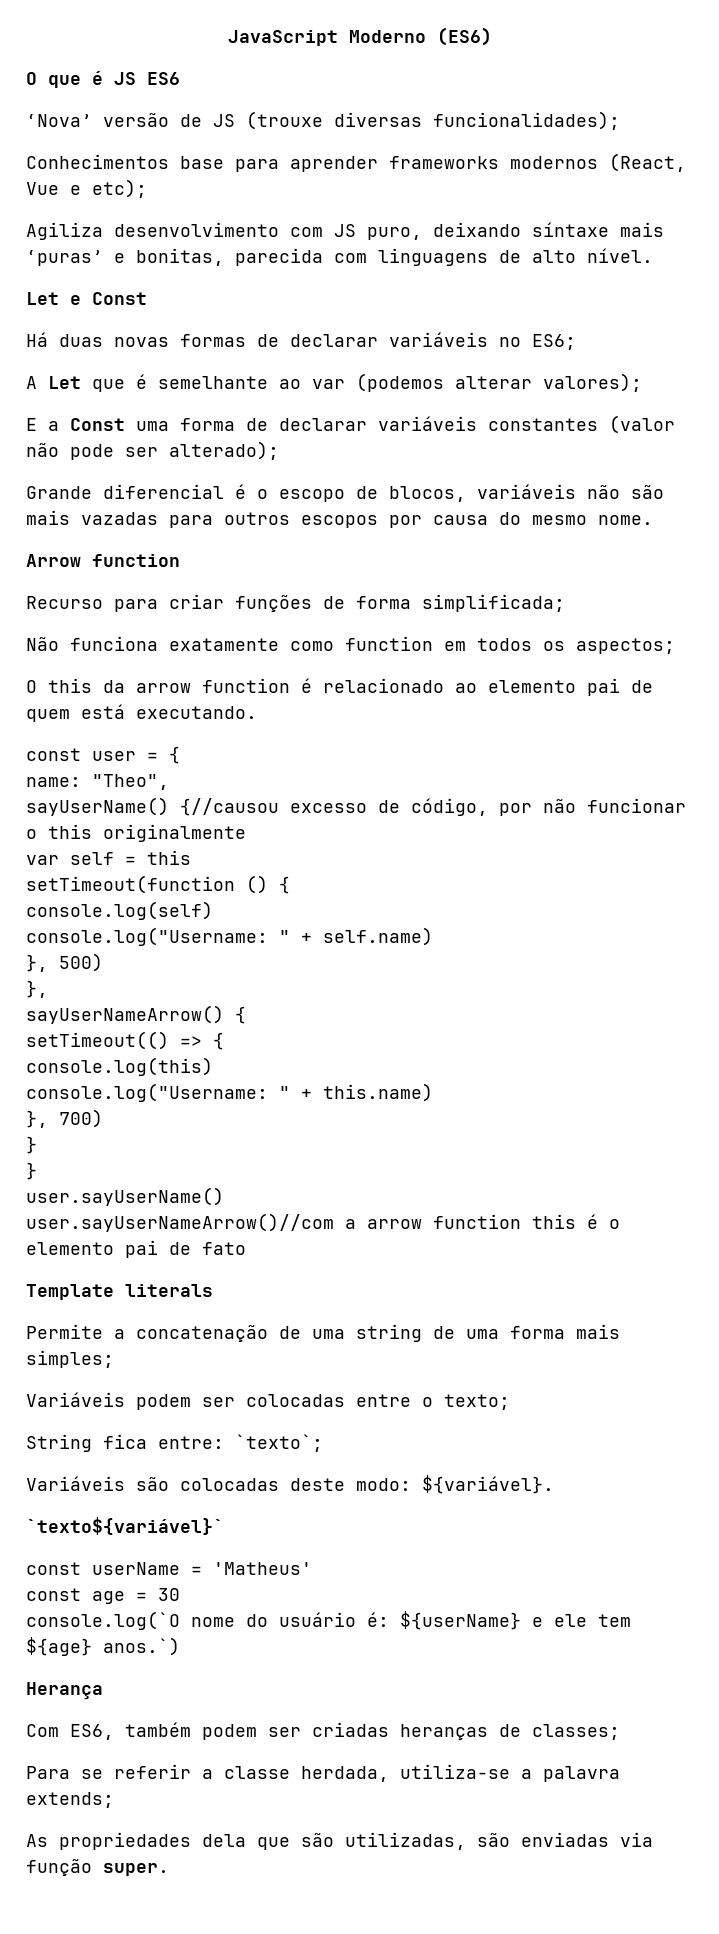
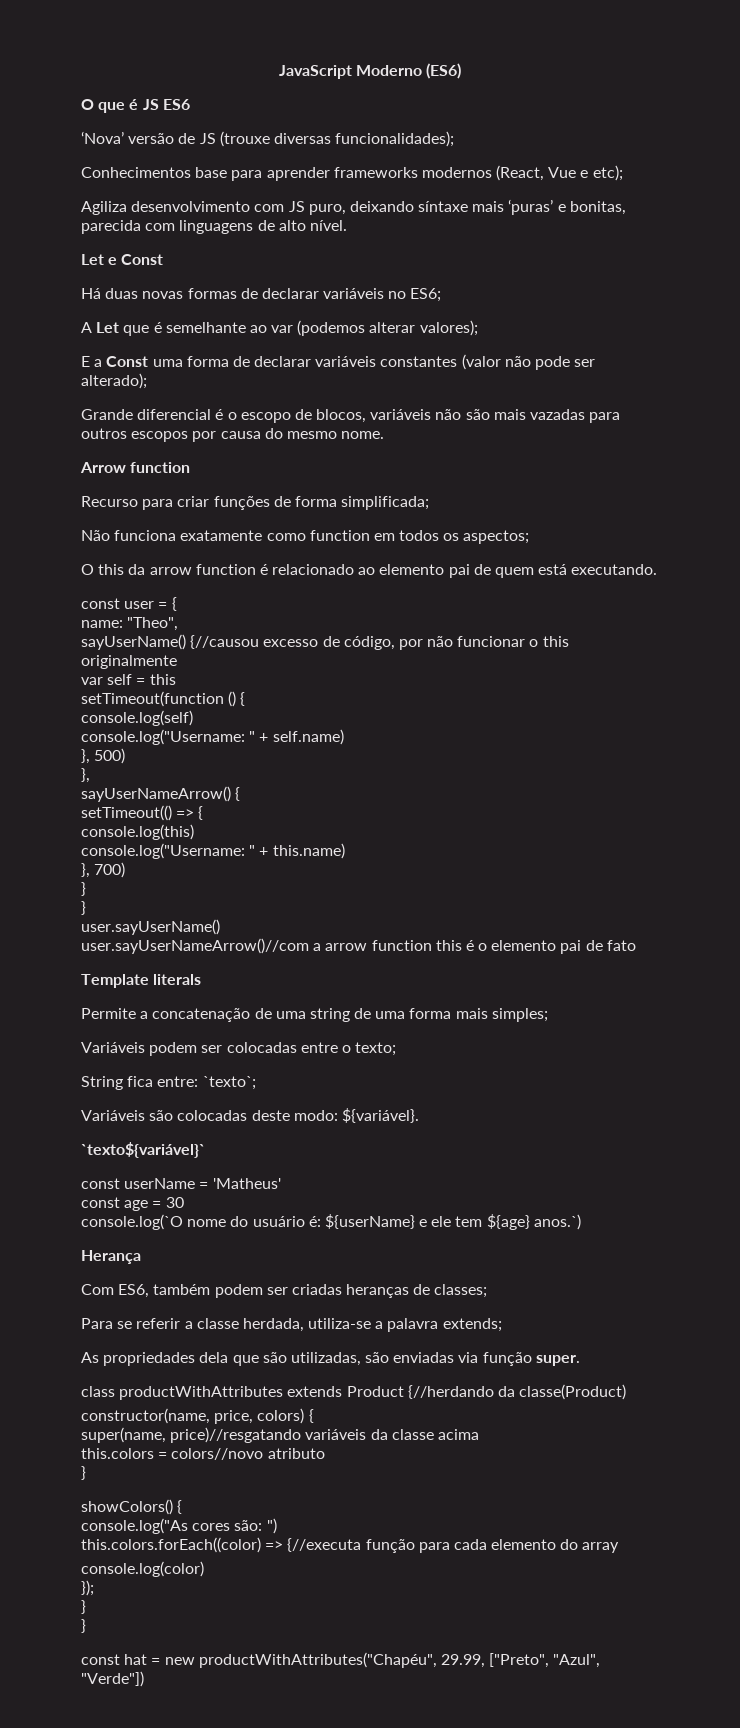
(169, 1869) none -> [81,1384,627,1400] [81,1408,314,1424] [81,1427,479,1443] [81,1448,325,1460] [81,1466,86,1480] [81,1499,183,1515] [81,1518,277,1534] [81,1537,620,1553] [81,1561,204,1577] [81,1580,94,1596] [81,1600,86,1614] [81,1619,86,1633] [81,1652,601,1668] [81,1671,144,1687] // class productWithAttributes extends Product {//herdando da classe(Product) // constructor(name, price, colors) { // super(name, price)//resgatando variáveis da classe acima // this.colors = colors//novo atributo // } // showColors() { // console.log("As cores são: ") // this.colors.forEach((color) => {//executa função para cada elemento do array // console.log(color) // }); // } // } // const hat = new productWithAttributes("Chapéu", 29.99, ["Preto", "Azul", "Verde"])

